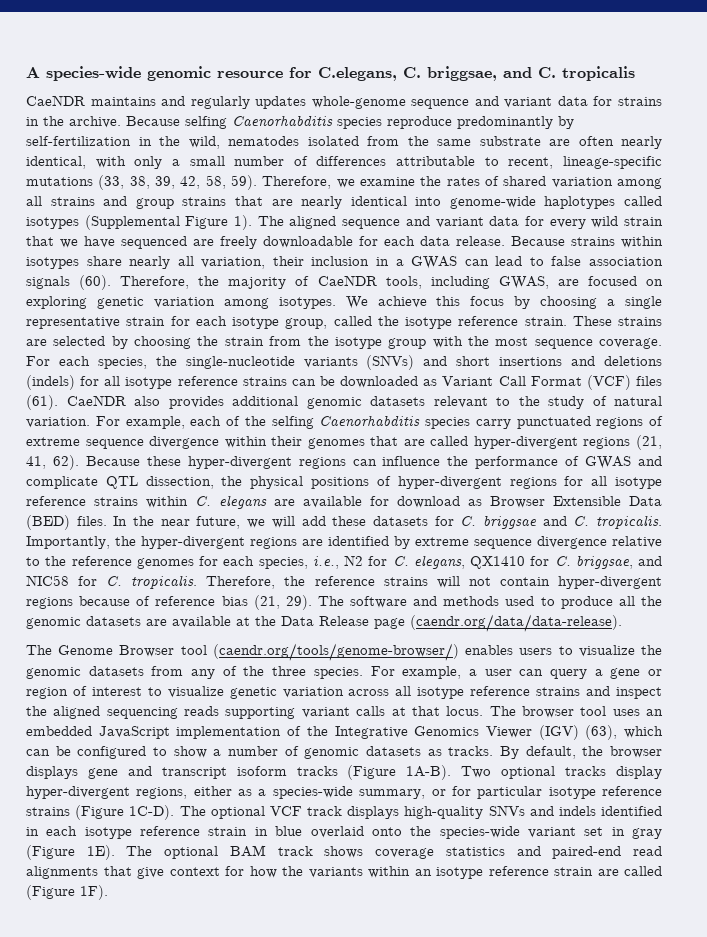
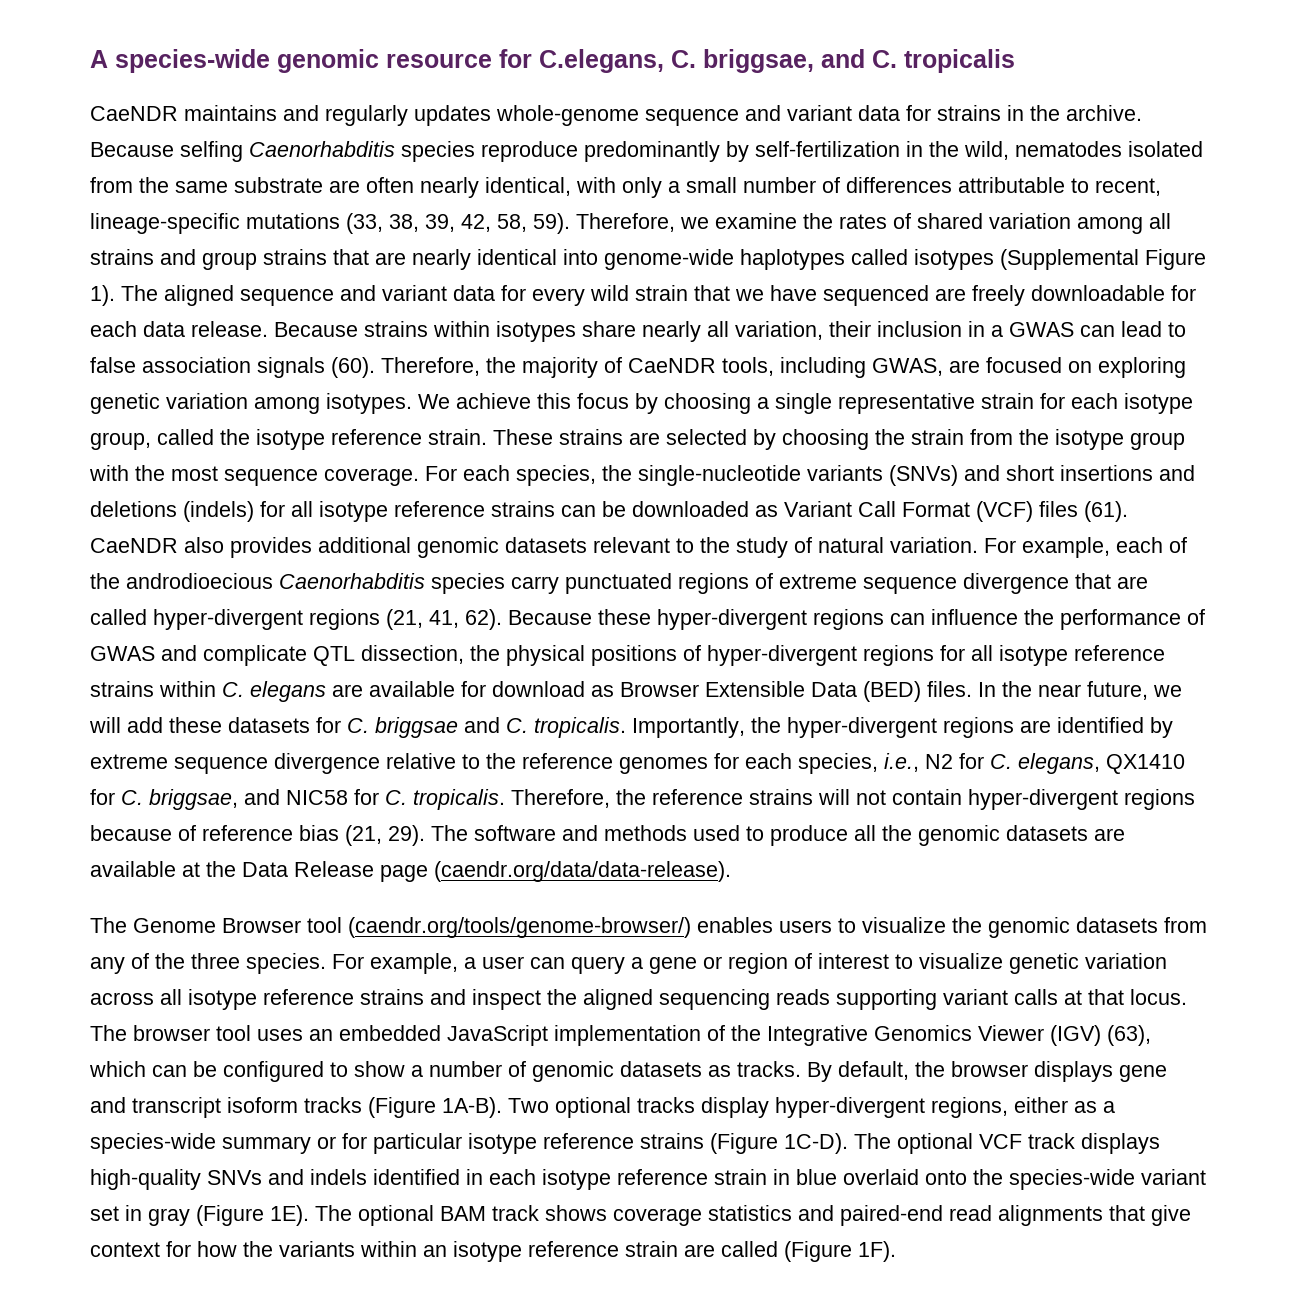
[271,416,314,429] selfing -> [126,573,273,589] androdioecious
[224,436,365,449] within their genomes -> (1069, 583) none
[359,789,426,799] summary, -> [222,1136,311,1154] summary

